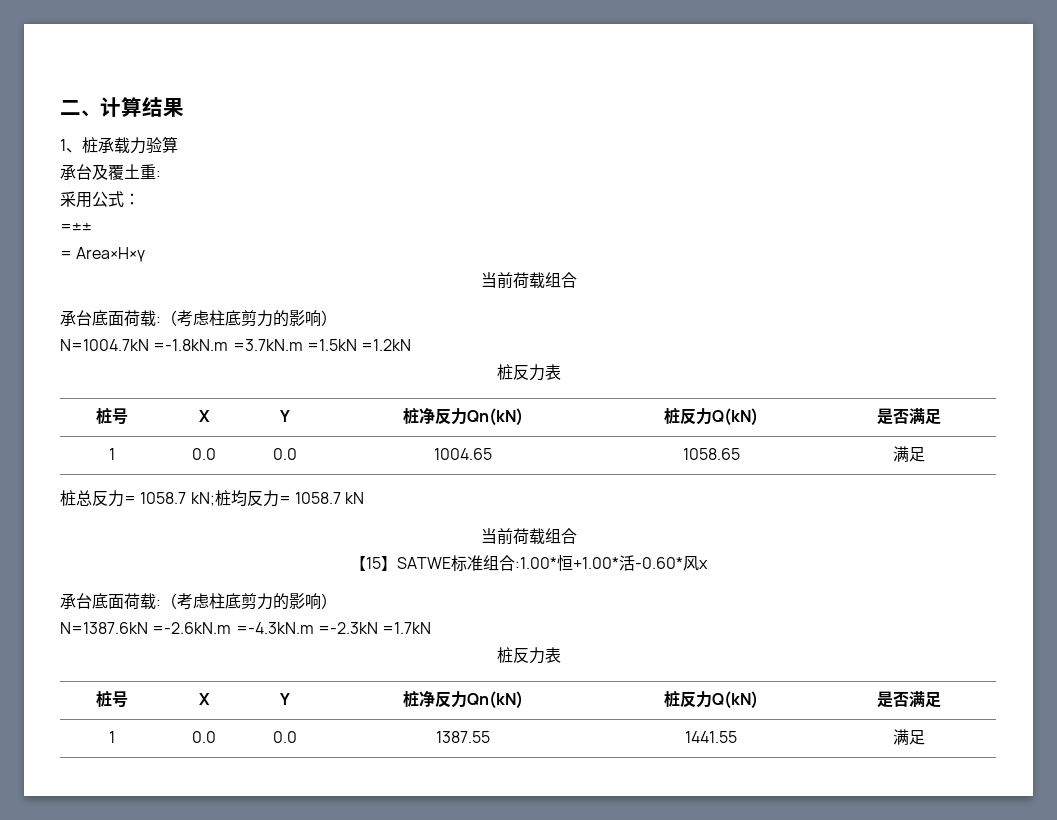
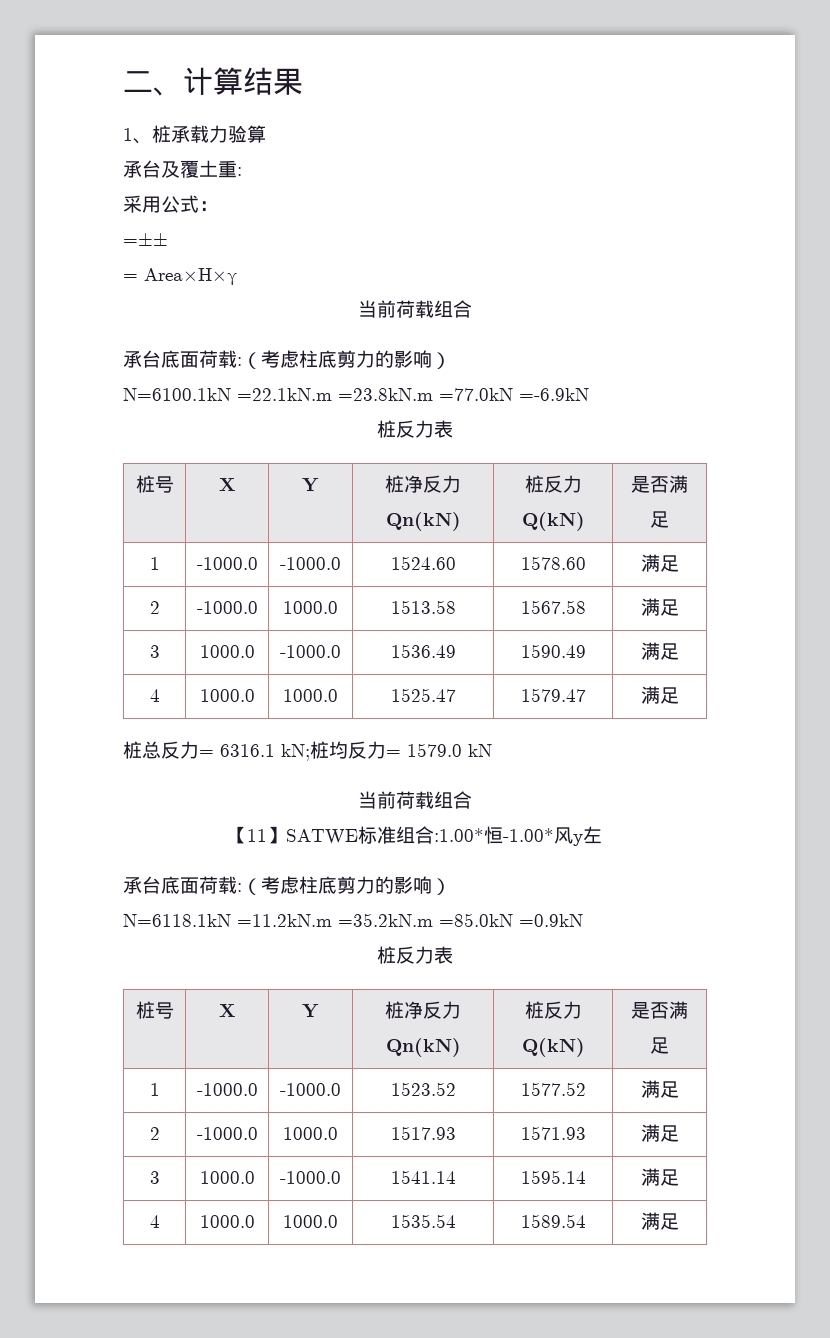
[60,339,412,351] N=1004.7kN =-1.8kN.m =3.7kN.m =1.5kN =1.2kN -> [123,388,589,401] N=6100.1kN =22.1kN.m =23.8kN.m =77.0kN =-6.9kN
[192,448,216,460] [273,448,297,460] [433,448,492,460] [682,448,740,460] 0.0 | 0.0 | 1004.65 | 1058.65 -> [196,557,258,570] [280,557,341,570] [390,556,456,570] [520,556,586,570] [640,554,679,572] [149,601,160,614] [196,601,258,614] [283,601,338,614] [390,600,456,614] [520,600,586,614] [640,598,679,616] [149,645,160,658] [199,645,255,658] [280,645,341,658] [390,644,456,658] [520,644,586,658] [640,642,679,660] [149,689,160,702] [199,689,255,702] [283,689,338,702] [390,688,456,702] [520,688,586,702] -1000.0 | -1000.0 | 1524.60 | 1578.60 | 满足 // 2 | -1000.0 | 1000.0 | 1513.58 | 1567.58 | 满足 // 3 | 1000.0 | -1000.0 | 1536.49 | 1590.49 | 满足 // 4 | 1000.0 | 1000.0 | 1525.47 | 1579.47
[140,492,187,504] 1058.7 -> [220,744,275,757] 6316.1
[294,492,341,504] 1058.7 -> [407,743,462,757] 1579.0
[366,557,381,569] 15 -> [247,829,267,842] 11
[573,555,708,571] +1.00*活-0.60*风x -> [503,826,602,846] -1.00*风y左
[60,622,432,634] N=1387.6kN =-2.6kN.m =-4.3kN.m =-2.3kN =1.7kN -> [123,913,583,927] N=6118.1kN =11.2kN.m =35.2kN.m =85.0kN =0.9kN
[192,731,216,743] [273,731,297,743] [435,731,490,743] [685,731,737,743] 0.0 | 0.0 | 1387.55 | 1441.55 -> [196,1083,258,1096] [280,1083,341,1096] [390,1082,456,1096] [520,1082,586,1096] [640,1080,679,1098] [149,1127,160,1140] [196,1127,258,1140] [283,1127,338,1140] [390,1126,456,1140] [520,1126,586,1140] [640,1124,679,1142] [149,1171,160,1184] [199,1171,255,1184] [280,1171,341,1184] [390,1170,456,1184] [520,1170,586,1184] [640,1168,679,1186] [149,1215,160,1228] [199,1215,255,1228] [283,1215,338,1228] [390,1214,456,1228] [520,1214,586,1228] -1000.0 | -1000.0 | 1523.52 | 1577.52 | 满足 // 2 | -1000.0 | 1000.0 | 1517.93 | 1571.93 | 满足 // 3 | 1000.0 | -1000.0 | 1541.14 | 1595.14 | 满足 // 4 | 1000.0 | 1000.0 | 1535.54 | 1589.54

